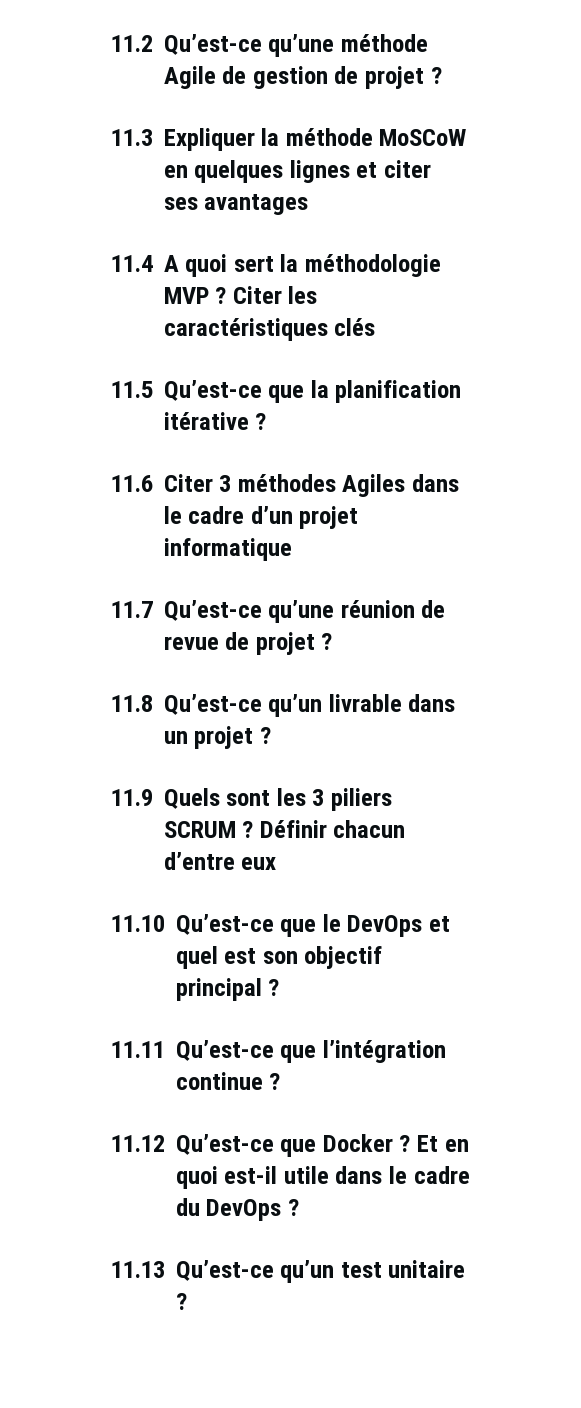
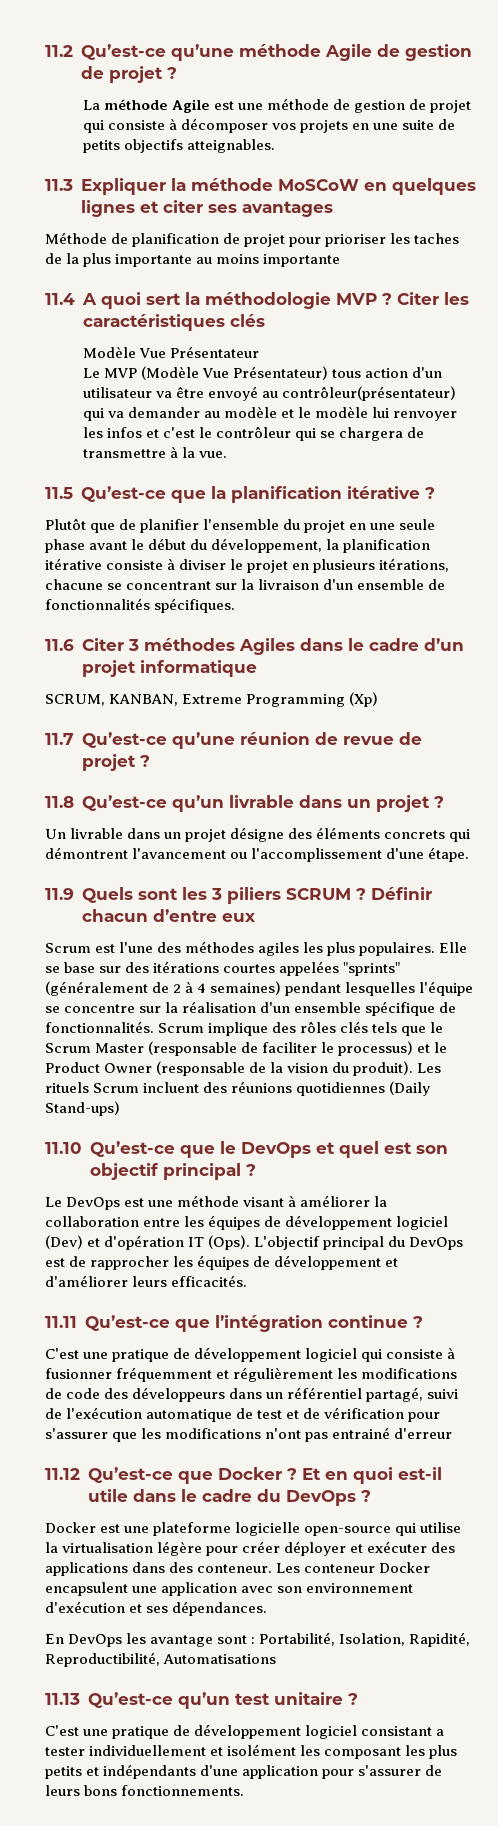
(442, 75) none -> [82,98,472,113] [82,118,456,133] [82,139,275,153] // La méthode Agile est une méthode de gestion de projet qui consiste à décomposer vos projets en une suite de petits objectifs atteignables.
(309, 204) none -> [45,232,460,247] [45,253,341,267] // Méthode de planification de projet pour prioriser les taches de la plus importante au moins importante
(376, 327) none -> [82,346,259,358] [82,366,442,380] [82,386,456,401] [82,406,458,421] [82,426,425,441] [82,446,227,458] // Modèle Vue Présentateur // Le MVP (Modèle Vue Présentateur) tous action d'un utilisateur va être envoyé au contrôleur(présentateur) qui va demander au modèle et le modèle lui renvoyer les infos et c'est le contrôleur qui se chargera de transmettre à la vue.
(267, 421) none -> [45,518,436,533] [45,538,431,553] [45,558,450,573] [45,579,446,590] [45,598,236,613] // Plutôt que de planifier l'ensemble du projet en une seule phase avant le début du développement, la planification itérative consiste à diviser le projet en plusieurs itérations, chacune se concentrant sur la livraison d'un ensemble de fonctionnalités spécifiques.
(292, 549) none -> [45,692,379,707] // SCRUM, KANBAN, Extreme Programming (Xp)
(271, 735) none -> [45,827,471,842] [45,847,470,862] // Un livrable dans un projet désigne des éléments concrets qui démontrent l'avancement ou l'accomplissement d'une étape.
(277, 863) none -> [45,941,468,956] [45,961,401,976] [45,981,474,996] [45,1001,457,1016] [45,1021,444,1036] [45,1041,448,1056] [45,1061,442,1076] [45,1081,431,1096] [45,1101,120,1116] // Scrum est l'une des méthodes agiles les plus populaires. Elle se base sur des itérations courtes appelées "sprints" (généralement de 2 à 4 semaines) pendant lesquelles l'équipe se concentre sur la réalisation d'un ensemble spécifique de fonctionnalités. Scrum implique des rôles clés tels que le Scrum Master (responsable de faciliter le processus) et le Product Owner (responsable de la vision du produit). Les rituels Scrum incluent des réunions quotidiennes (Daily Stand-ups)
(280, 987) none -> [45,1195,388,1210] [45,1215,449,1230] [45,1235,464,1250] [45,1255,399,1270] [45,1275,248,1287] // Le DevOps est une méthode visant à améliorer la collaboration entre les équipes de développement logiciel (Dev) et d'opération IT (Ops). L'objectif principal du DevOps est de rapprocher les équipes de développement et d'améliorer leurs efficacités.
(281, 1081) none -> [45,1347,456,1362] [45,1367,458,1382] [45,1387,459,1402] [45,1407,441,1422] [45,1427,453,1442] // C'est une pratique de développement logiciel qui consiste à fusionner fréquemment et régulièrement les modifications de code des développeurs dans un référentiel partagé, suivi de l'exécution automatique de test et de vérification pour s'assurer que les modifications n'ont pas entrainé d'erreur
(299, 1207) none -> [45,1522,462,1536] [45,1541,456,1556] [45,1562,431,1576] [45,1582,414,1596] [45,1601,268,1616] [45,1632,471,1647] [45,1652,277,1667] // Docker est une plateforme logicielle open-source qui utilise la virtualisation légère pour créer déployer et exécuter des applications dans des conteneur. Les conteneur Docker encapsulent une application avec son environnement d'exécution et ses dépendances. // En DevOps les avantage sont : Portabilité, Isolation, Rapidité, Reproductibilité, Automatisations
(187, 1301) none -> [45,1724,445,1739] [45,1744,458,1759] [45,1764,443,1779] [45,1785,245,1796] // C'est une pratique de développement logiciel consistant a tester individuellement et isolément les composant les plus petits et indépendants d'une application pour s'assurer de leurs bons fonctionnements.

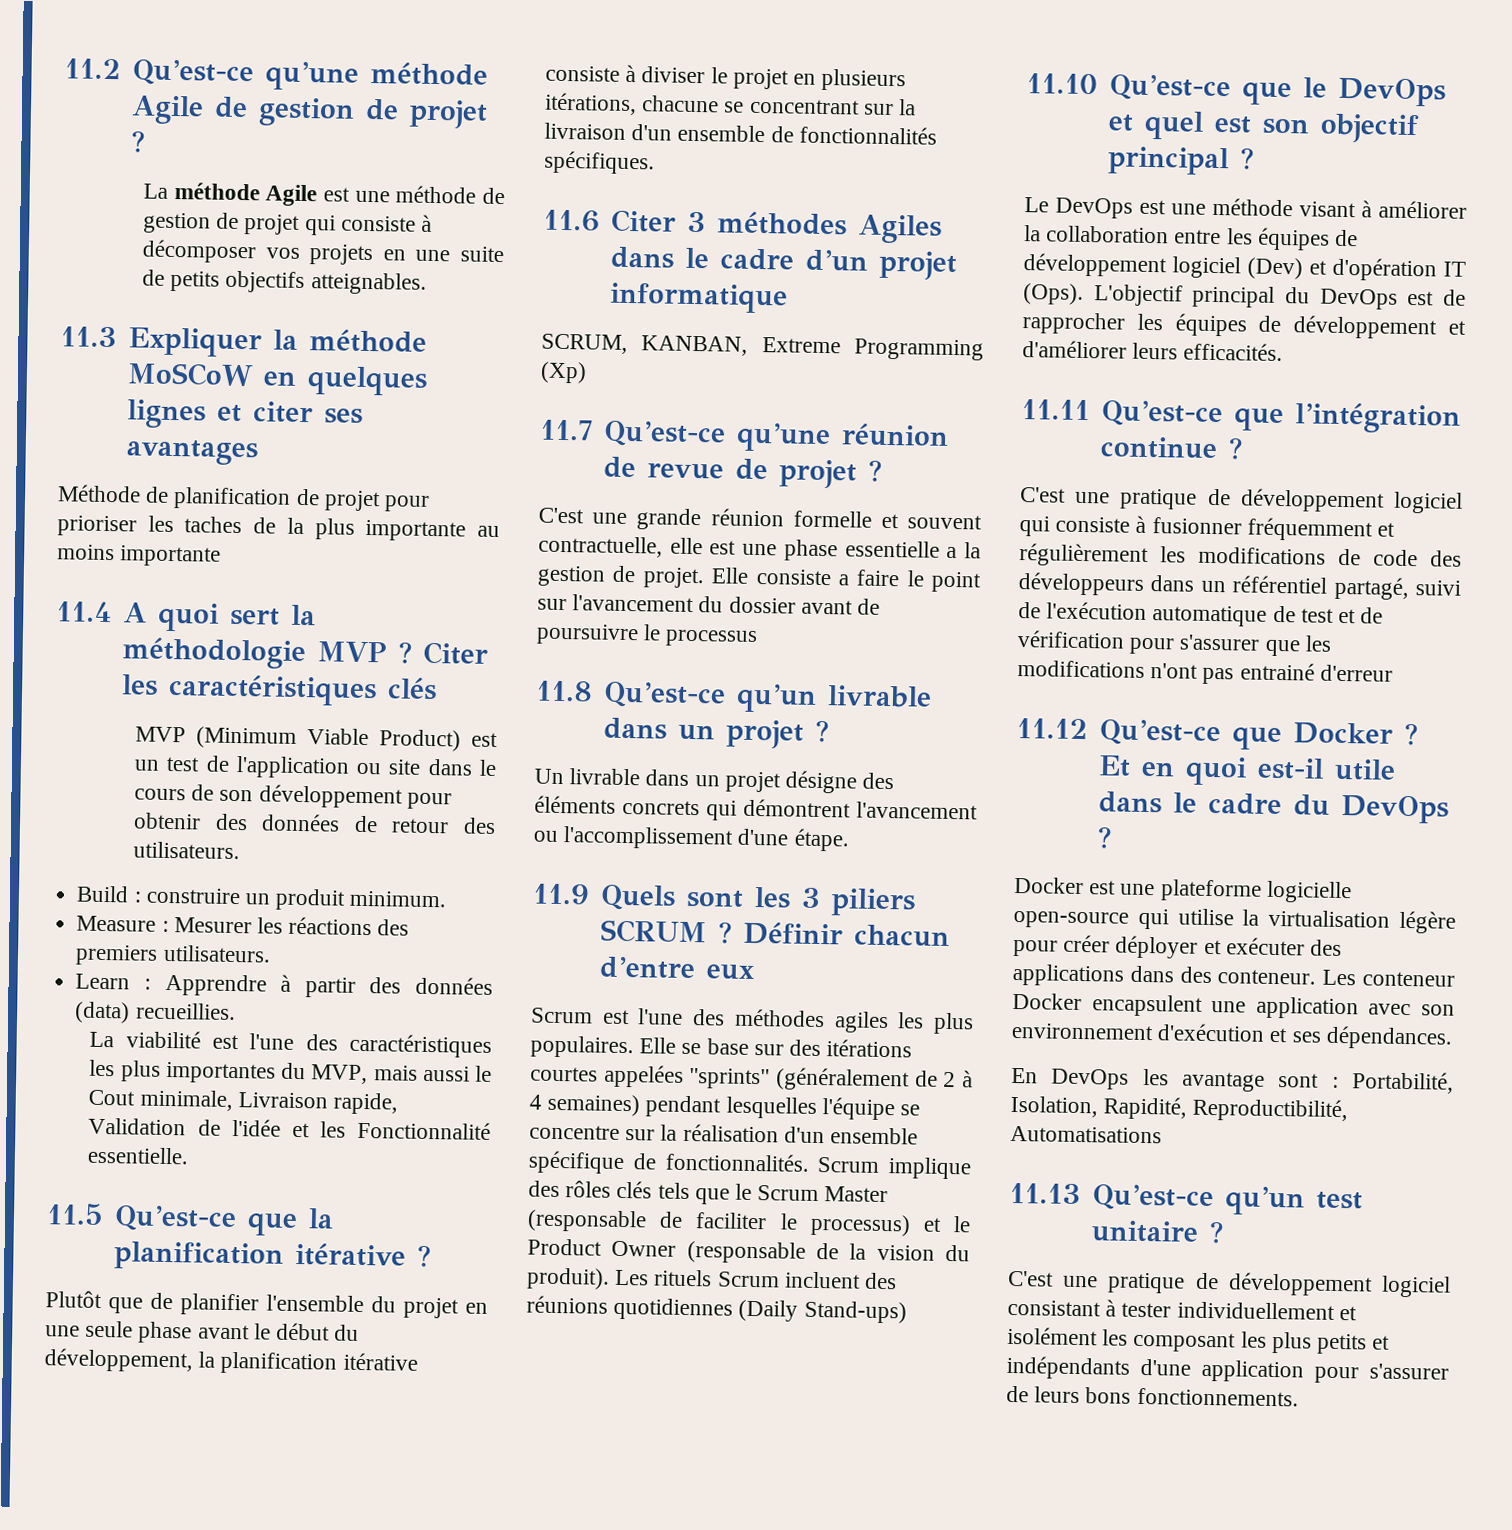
[82,346,259,358] [82,366,442,380] [82,386,456,401] [82,406,458,421] [82,426,425,441] [82,446,227,458] Modèle Vue Présentateur // Le MVP (Modèle Vue Présentateur) tous action d'un utilisateur va être envoyé au contrôleur(présentateur) qui va demander au modèle et le modèle lui renvoyer les infos et c'est le contrôleur qui se chargera de transmettre à la vue. -> [134,726,498,752] [133,755,497,779] [133,784,452,810] [132,812,496,834] [132,841,240,860] [76,885,448,911] [76,915,410,936] [75,944,271,966] [75,973,493,998] [74,1001,236,1024] [89,1030,493,1058] [89,1059,492,1085] [88,1089,399,1115] [88,1117,491,1140] [87,1146,190,1165] MVP (Minimum Viable Product) est un test de l'application ou site dans le cours de son développement pour obtenir des données de retour des utilisateurs. // Build : construire un produit minimum. // Measure : Mesurer les réactions des premiers utilisateurs. // Learn : Apprendre à partir des données (data) recueillies. // La viabilité est l'une des caractéristiques les plus importantes du MVP, mais aussi le Cout minimale, Livraison rapide, Validation de l'idée et les Fonctionnalité essentielle.
(150, 761) none -> [538,507,982,531] [538,535,981,562] [537,565,981,593] [537,594,881,615] [536,623,759,648] // C'est une grande réunion formelle et souvent contractuelle, elle est une phase essentielle a la gestion de projet. Elle consiste a faire le point sur l'avancement du dossier avant de poursuivre le processus
[436,1729,445,1736] a -> [1105,1299,1117,1317] à

